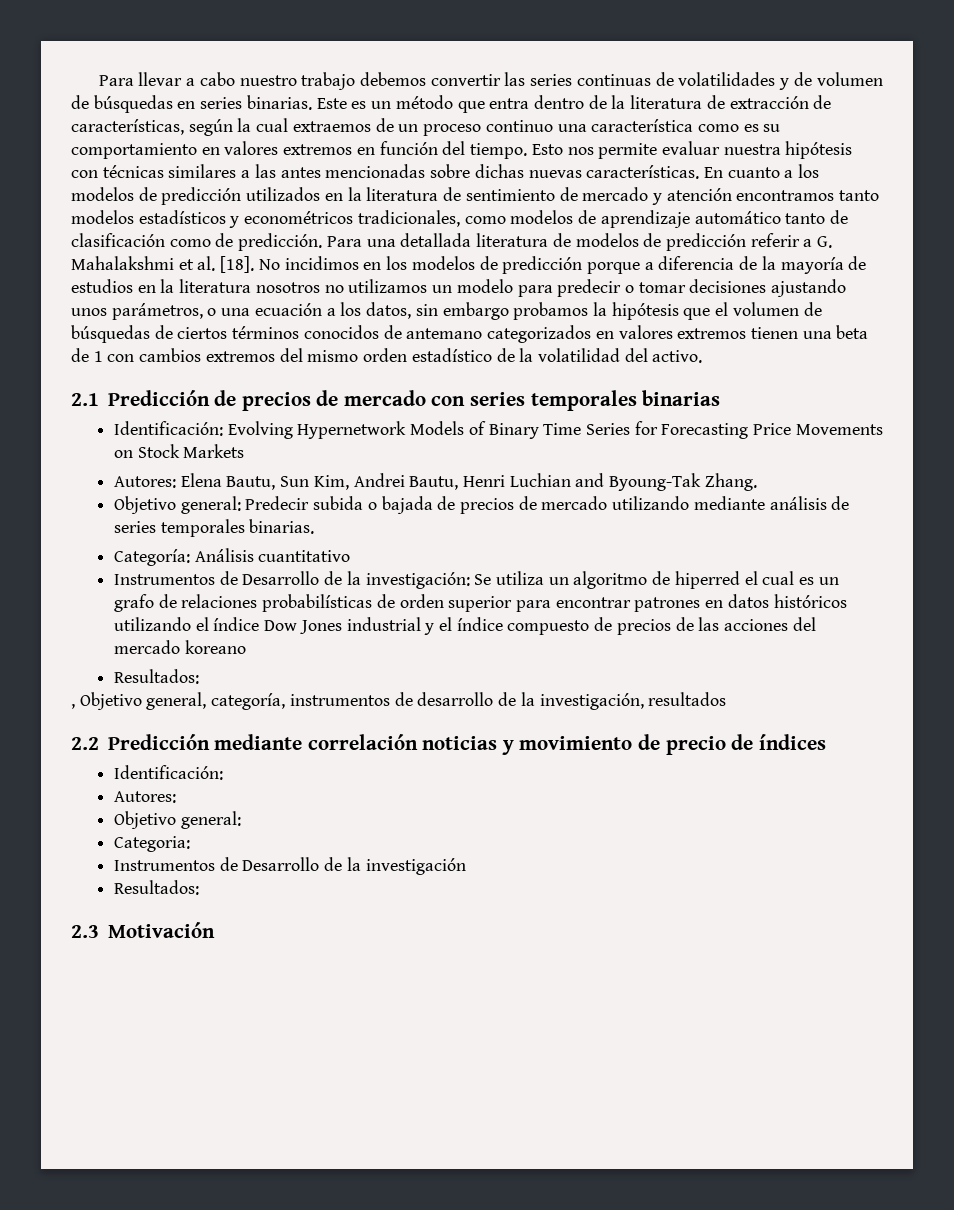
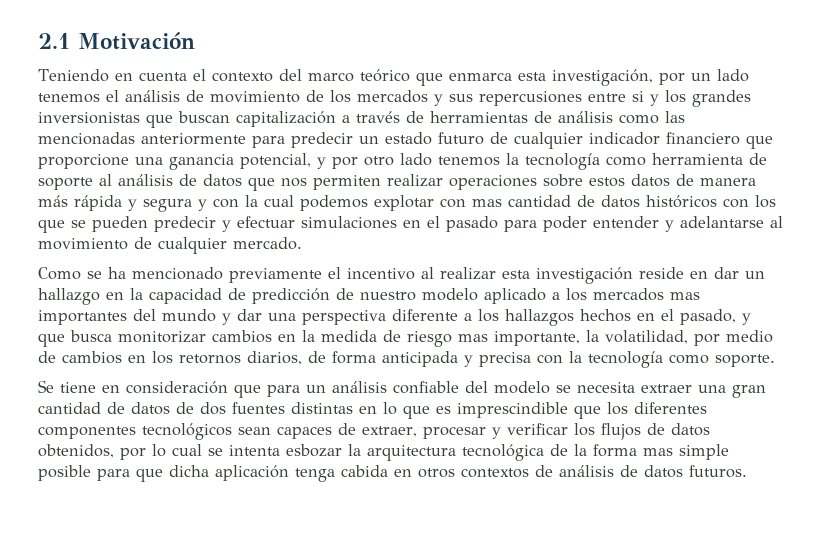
[98,72,883,90] [71,95,832,113] [71,118,781,136] [71,141,853,159] [71,164,820,179] [71,187,880,205] [71,210,848,228] [71,233,833,251] [71,256,867,274] [71,279,847,297] [71,302,822,320] [71,325,869,343] [71,348,703,363] [71,390,721,411] [113,421,883,439] [113,444,245,458] [113,473,757,491] [113,496,850,514] [113,519,315,537] [113,548,351,566] [113,571,839,589] [113,594,847,612] [113,617,816,635] [113,640,246,654] [113,669,199,684] [71,692,727,710] [71,734,826,755] [113,765,223,780] [113,791,176,803] [113,811,241,829] [113,836,190,852] [113,857,466,875] [113,880,199,895] [71,922,215,938] Para llevar a cabo nuestro trabajo debemos convertir las series continuas de volatilidades y de volumen de búsquedas en series binarias. Este es un método que entra dentro de la literatura de extracción de características, según la cual extraemos de un proceso continuo una característica como es su comportamiento en valores extremos en función del tiempo. Esto nos permite evaluar nuestra hipótesis con técnicas similares a las antes mencionadas sobre dichas nuevas características. En cuanto a los modelos de predicción utilizados en la literatura de sentimiento de mercado y atención encontramos tanto modelos estadísticos y econométricos tradicionales, como modelos de aprendizaje automático tanto de clasificación como de predicción. Para una detallada literatura de modelos de predicción referir a G. Mahalakshmi et al. [18]. No incidimos en los modelos de predicción porque a diferencia de la mayoría de estudios en la literatura nosotros no utilizamos un modelo para predecir o tomar decisiones ajustando unos parámetros, o una ecuación a los datos, sin embargo probamos la hipótesis que el volumen de búsquedas de ciertos términos conocidos de antemano categorizados en valores extremos tienen una beta de 1 con cambios extremos del mismo orden estadístico de la volatilidad del activo. // 2.1 Predicción de precios de mercado con series temporales binarias // Identificación: Evolving Hypernetwork Models of Binary Time Series for Forecasting Price Movements on Stock Markets // Autores: Elena Bautu, Sun Kim, Andrei Bautu, Henri Luchian and Byoung-Tak Zhang. // Objetivo general: Predecir subida o bajada de precios de mercado utilizando mediante análisis de series temporales binarias. // Categoría: Análisis cuantitativo // Instrumentos de Desarrollo de la investigación: Se utiliza un algoritmo de hiperred el cual es un grafo de relaciones probabilísticas de orden superior para encontrar patrones en datos históricos utilizando el índice Dow Jones industrial y el índice compuesto de precios de las acciones del mercado koreano // Resultados: // , Objetivo general, categoría, instrumentos de desarrollo de la investigación, resultados // 2.2 Predicción mediante correlación noticias y movimiento de precio de índices // Identificación: // Autores: // Objetivo general: // Categoria: // Instrumentos de Desarrollo de la investigación // Resultados: // 2.3 Motivación -> [38,32,196,50] [38,69,749,86] [38,90,751,107] [38,111,685,128] [38,132,773,149] [38,153,767,170] [38,174,756,191] [38,195,776,212] [38,216,783,233] [38,237,302,254] [38,267,765,284] [38,288,700,305] [38,309,751,326] [38,330,773,347] [38,351,775,368] [38,380,766,398] [38,402,707,419] [38,423,710,440] [38,444,729,461] [38,465,747,482] 2.1 Motivación // Teniendo en cuenta el contexto del marco teórico que enmarca esta investigación, por un lado tenemos el análisis de movimiento de los mercados y sus repercusiones entre si y los grandes inversionistas que buscan capitalización a través de herramientas de análisis como las mencionadas anteriormente para predecir un estado futuro de cualquier indicador financiero que proporcione una ganancia potencial, y por otro lado tenemos la tecnología como herramienta de soporte al análisis de datos que nos permiten realizar operaciones sobre estos datos de manera más rápida y segura y con la cual podemos explotar con mas cantidad de datos históricos con los que se pueden predecir y efectuar simulaciones en el pasado para poder entender y adelantarse al movimiento de cualquier mercado. // Como se ha mencionado previamente el incentivo al realizar esta investigación reside en dar un hallazgo en la capacidad de predicción de nuestro modelo aplicado a los mercados mas importantes del mundo y dar una perspectiva diferente a los hallazgos hechos en el pasado, y que busca monitorizar cambios en la medida de riesgo mas importante, la volatilidad, por medio de cambios en los retornos diarios, de forma anticipada y precisa con la tecnología como soporte. // Se tiene en consideración que para un análisis confiable del modelo se necesita extraer una gran cantidad de datos de dos fuentes distintas en lo que es imprescindible que los diferentes componentes tecnológicos sean capaces de extraer, procesar y verificar los flujos de datos obtenidos, por lo cual se intenta esbozar la arquitectura tecnológica de la forma mas simple posible para que dicha aplicación tenga cabida en otros contextos de análisis de datos futuros.

